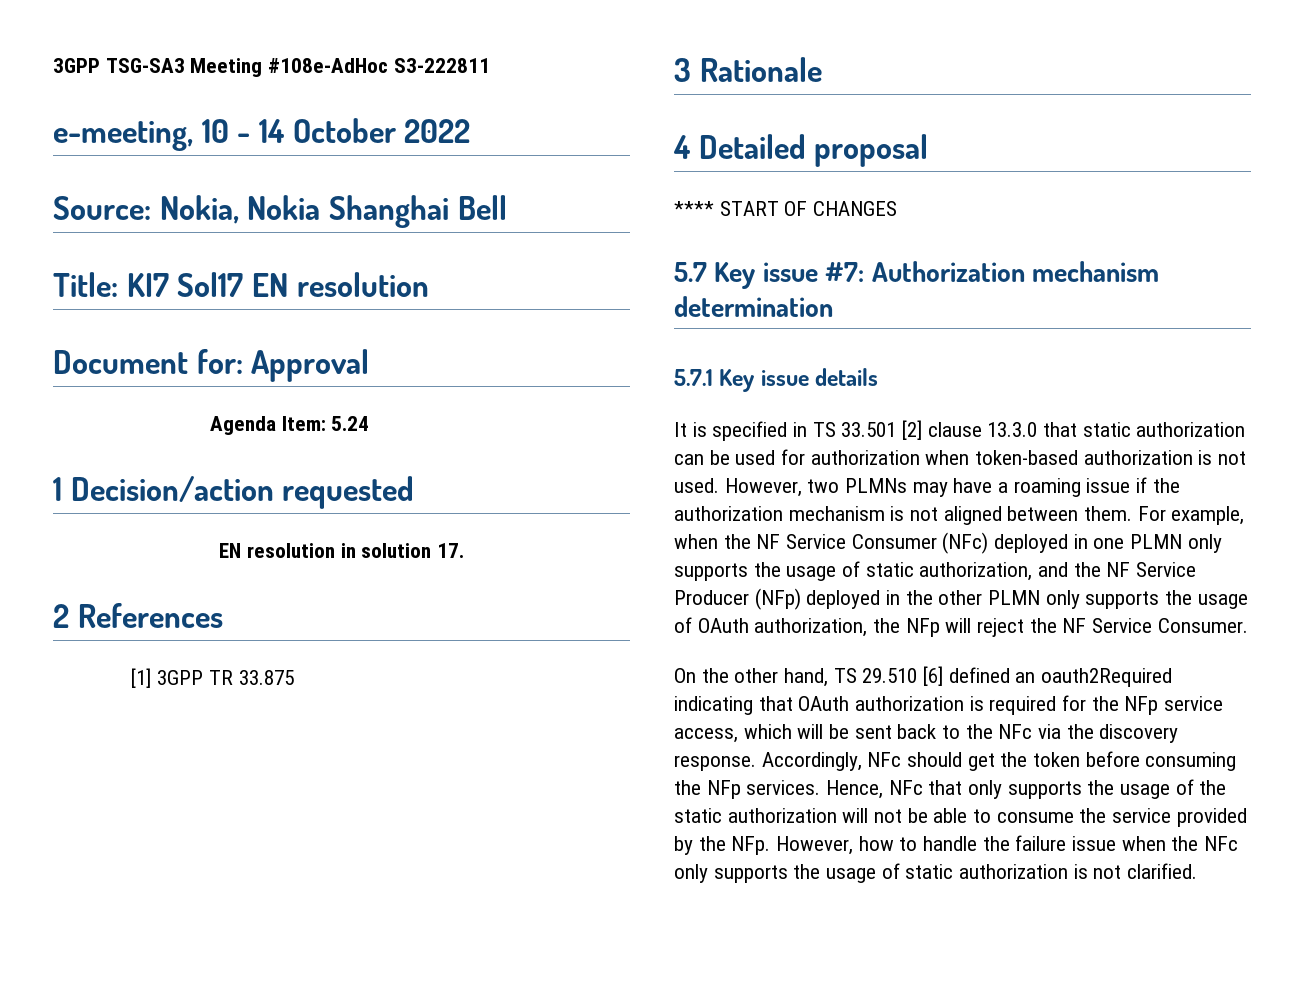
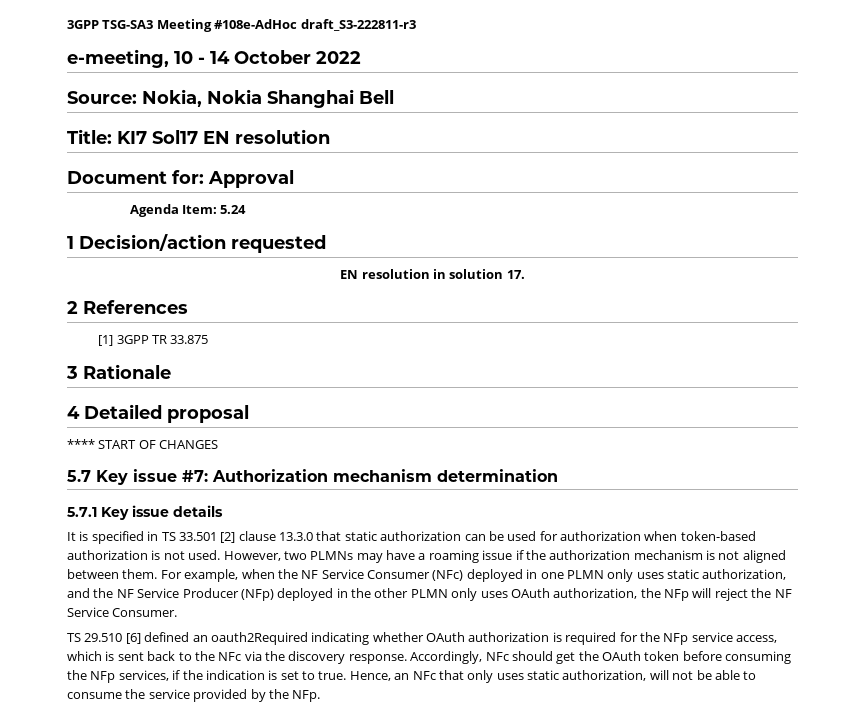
[393,58,490,73] S3-222811 -> [300,19,416,31] draft_S3-222811-r3
[674,561,861,581] supports the usage of -> [636,572,664,579] uses
[1085,590,1248,609] [674,617,692,633] supports the usage of -> [480,591,508,598] uses
[674,668,829,687] On the other hand, -> (178, 612) none
[758,696,793,711] that -> [372,632,424,642] whether
[797,724,850,739] will be -> [105,651,115,661] is
(1028, 759) none -> [602,651,641,661] OAuth
[746,779,1227,799] [674,808,837,823] services. Hence, NFc that only supports the usage of the static authorization -> [118,670,647,683] services, if the indication is set to true. Hence, an NFc that only uses static authorization,
[776,835,1239,855] [674,863,1198,883] However, how to handle the failure issue when the NFc only supports the usage of static authorization is not clarified. -> (321, 696) none

